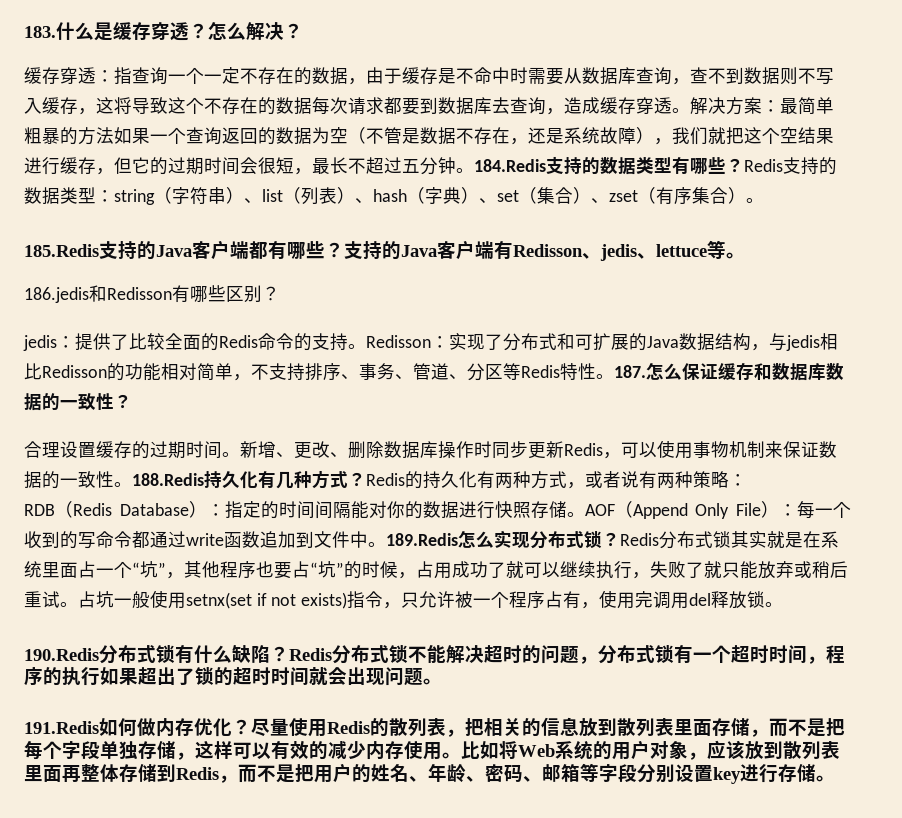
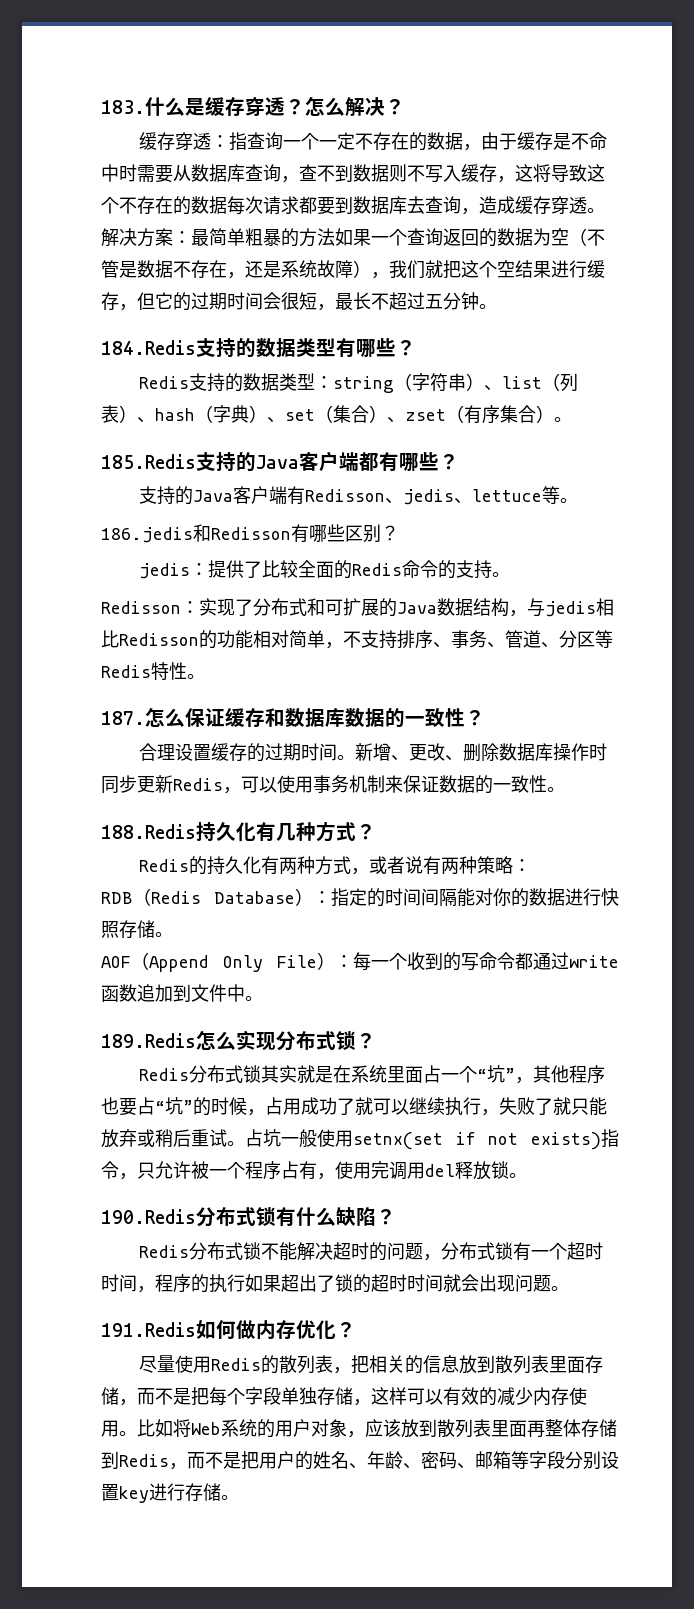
(474, 170) none -> (497, 306) //
(744, 165) none -> (416, 348) //
(344, 250) none -> (459, 462) //
(366, 346) none -> (510, 574) //
(614, 376) none -> (205, 676) //
[711,441,729,458] 物 -> [331,775,349,793] 务
(132, 484) none -> (565, 789) //
(366, 479) none -> (376, 832) //
(585, 514) none -> (173, 934) //
(386, 544) none -> (263, 998) //
(620, 539) none -> (376, 1041) //
(289, 654) none -> (396, 1217) //
(251, 727) none -> (356, 1330) //

